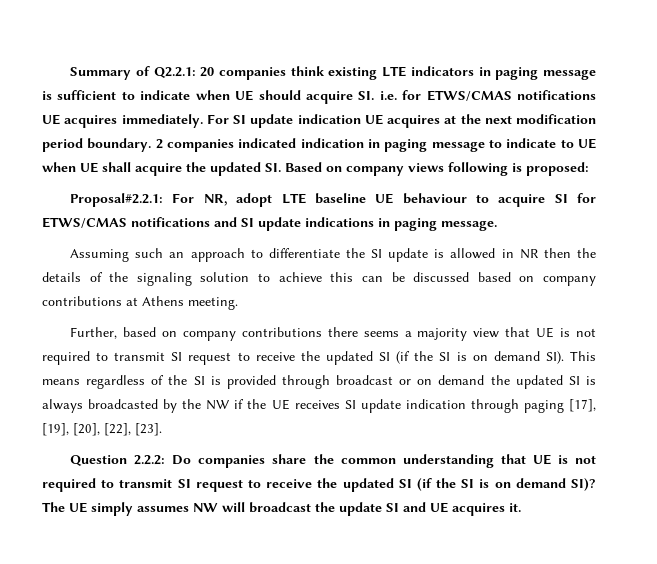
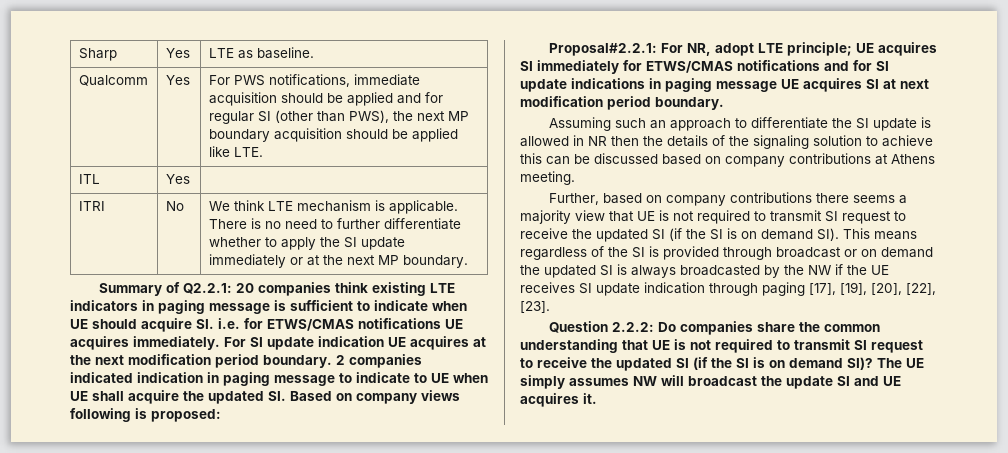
(70, 73) none -> [78,48,117,61] [165,48,190,58] [208,47,314,59] [78,75,148,86] [165,75,190,85] [208,74,420,87] [208,92,443,106] [208,110,469,124] [208,128,458,142] [208,146,263,157] [78,174,100,184] [165,174,190,184] [78,201,105,211] [165,201,184,211] [208,200,458,214] [208,218,461,230] [208,237,405,250] [208,254,468,268] Sharp | Yes | LTE as baseline. // Qualcomm | Yes | For PWS notifications, immediate acquisition should be applied and for regular SI (other than PWS), the next MP boundary acquisition should be applied like LTE. // ITL | Yes | // ITRI | No | We think LTE mechanism is applicable. There is no need to further differentiate whether to apply the SI update immediately or at the next MP boundary. //
[314,193,568,207] baseline UE behaviour to acquire SI -> [786,42,937,56] [520,60,619,74] principle; UE acquires SI immediately
(237, 222) none -> [853,60,872,71] for
[441,221,497,231] message. -> [716,78,929,92] [520,96,724,110] message UE acquires SI at next modification period boundary.

